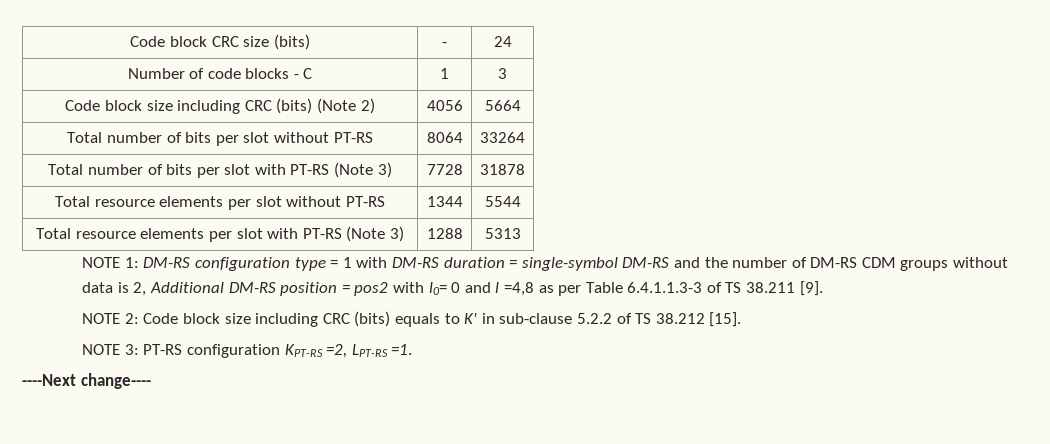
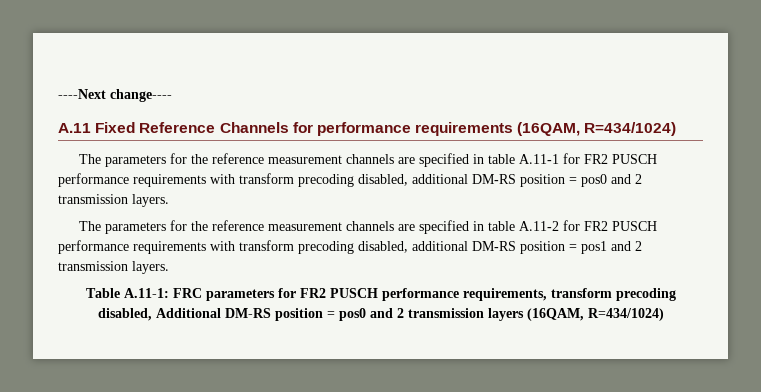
[130,34,310,50] [442,42,448,47] [493,36,512,47] [127,68,313,79] [440,68,450,79] [498,68,508,79] [65,98,375,114] [426,100,463,111] [484,100,521,111] [67,132,373,146] [426,132,463,143] [480,132,525,143] [48,162,392,178] [426,164,463,175] [480,164,525,175] [55,196,385,210] [426,196,463,207] [484,196,521,207] [36,226,404,242] [426,228,463,239] [484,228,521,239] [82,257,1009,271] [82,281,823,296] [82,311,742,327] [82,344,413,358] [22,373,151,389] Code block CRC size (bits) | - | 24 // Number of code blocks - C | 1 | 3 // Code block size including CRC (bits) (Note 2) | 4056 | 5664 // Total number of bits per slot without PT-RS | 8064 | 33264 // Total number of bits per slot with PT-RS (Note 3) | 7728 | 31878 // Total resource elements per slot without PT-RS | 1344 | 5544 // Total resource elements per slot with PT-RS (Note 3) | 1288 | 5313 // NOTE 1: DM-RS configuration type = 1 with DM-RS duration = single-symbol DM-RS and the number of DM-RS CDM groups without data is 2, Additional DM-RS position = pos2 with l0= 0 and l =4,8 as per Table 6.4.1.1.3-3 of TS 38.211 [9]. // NOTE 2: Code block size including CRC (bits) equals to K' in sub-clause 5.2.2 of TS 38.212 [15]. // NOTE 3: PT-RS configuration KPT-RS =2, LPT-RS =1. // ----Next change---- -> [58,89,172,102] [58,122,677,136] [78,153,657,167] [58,173,642,187] [58,194,169,207] [78,220,657,234] [58,240,642,254] [58,261,169,274] [85,288,676,301] [97,308,664,321] ----Next change---- // A.11 Fixed Reference Channels for performance requirements (16QAM, R=434/1024) // The parameters for the reference measurement channels are specified in table A.11-1 for FR2 PUSCH performance requirements with transform precoding disabled, additional DM-RS position = pos0 and 2 transmission layers. // The parameters for the reference measurement channels are specified in table A.11-2 for FR2 PUSCH performance requirements with transform precoding disabled, additional DM-RS position = pos1 and 2 transmission layers. // Table A.11-1: FRC parameters for FR2 PUSCH performance requirements, transform precoding disabled, Additional DM-RS position = pos0 and 2 transmission layers (16QAM, R=434/1024)

